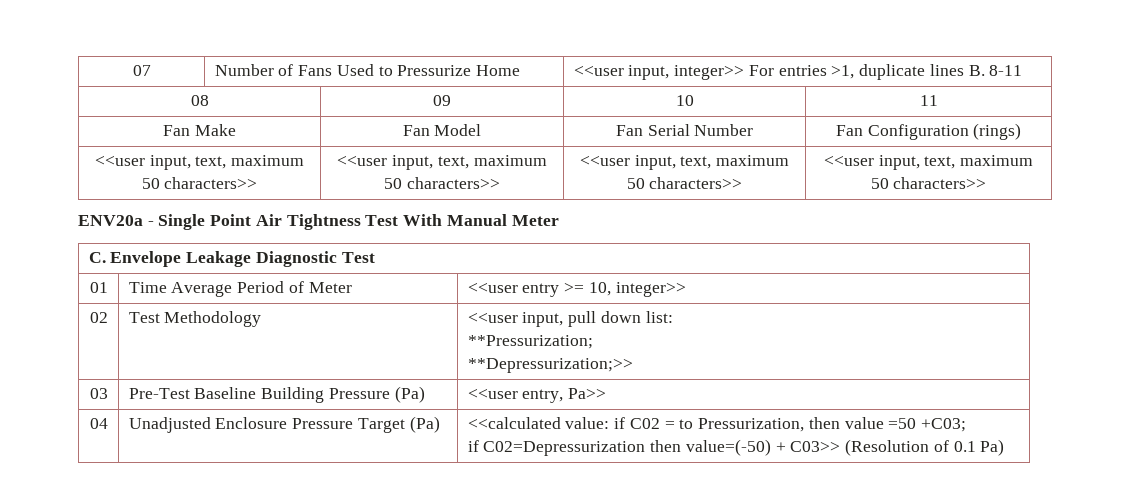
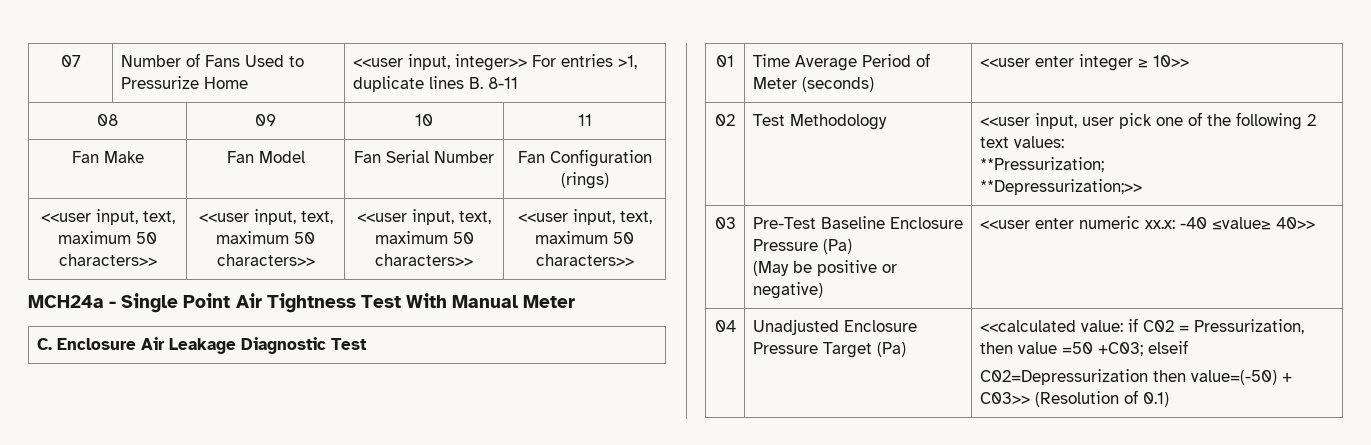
[78,215,143,226] ENV20a -> [28,295,104,308] MCH24a
[110,251,182,267] Envelope -> [56,337,165,350] Enclosure Air
[467,282,686,297] | <<user entry >= 10, integer>> -> [801,77,874,92] [979,54,1189,71] (seconds) | <<user enter integer ≥ 10>>
[568,311,673,327] pull down list: -> [1081,112,1316,130] [979,136,1064,148] user pick one of the following 2 text values:
[261,387,325,403] Building -> [889,217,963,229] Enclosure
[467,388,607,403] | <<user entry, Pa>> -> [752,260,897,276] [752,282,823,299] [979,216,1315,230] // (May be positive or negative) | <<user enter numeric xx.x: -40 ≤value≥ 40>>
[679,419,694,429] to -> (1189, 328) none
[467,440,479,452] // if -> [1147,340,1188,354] elseif //
[953,439,1005,456] 0.1 Pa) -> [1142,392,1169,407] 0.1)

